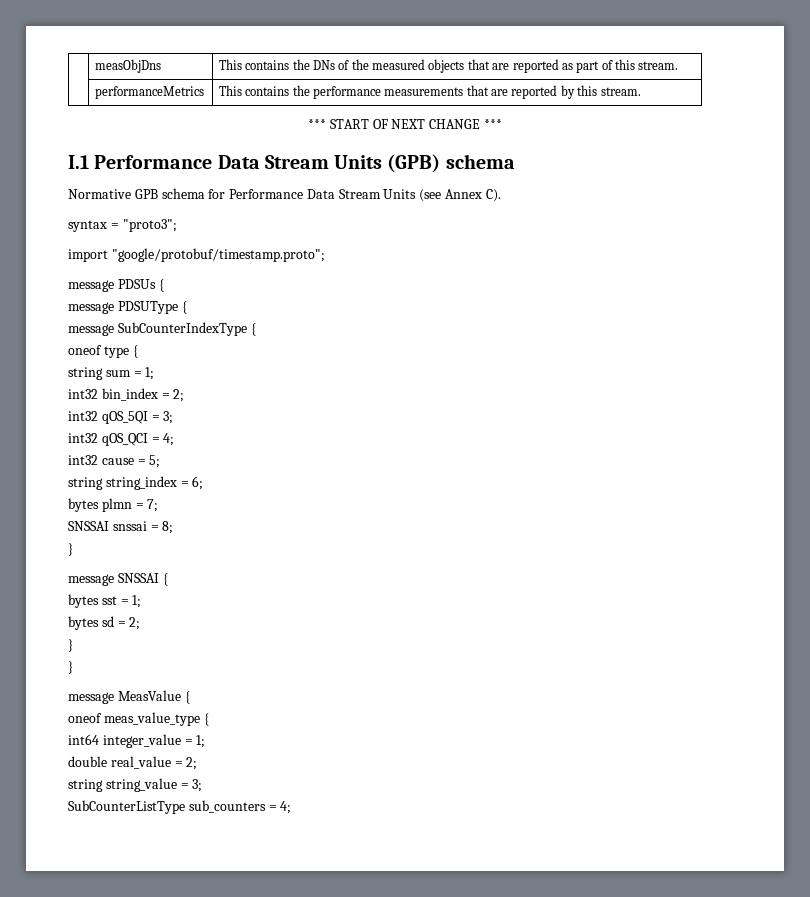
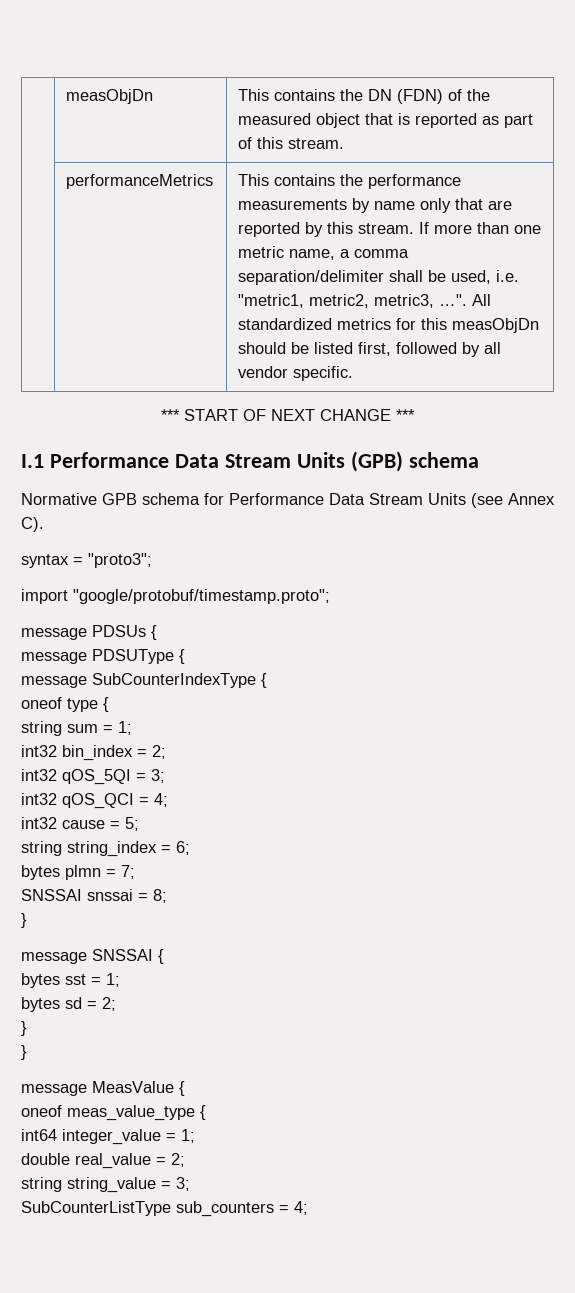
[94,59,161,73] [218,59,335,70] | measObjDns | This contains the DNs -> [66,89,154,104] [238,89,444,104] | measObjDn | This contains the DN (FDN)
[428,59,510,73] objects that are -> [316,113,411,128] object that is
(464, 91) none -> [352,198,452,213] by name only
(641, 91) none -> [419,222,542,234] [238,246,410,260] [238,270,520,285] [238,294,492,308] [238,318,540,333] [238,342,502,357] [238,366,354,381] If more than one metric name, a comma separation/delimiter shall be used, i.e. "metric1, metric2, metric3, …". All standardized metrics for this measObjDn should be listed first, followed by all vendor specific.

